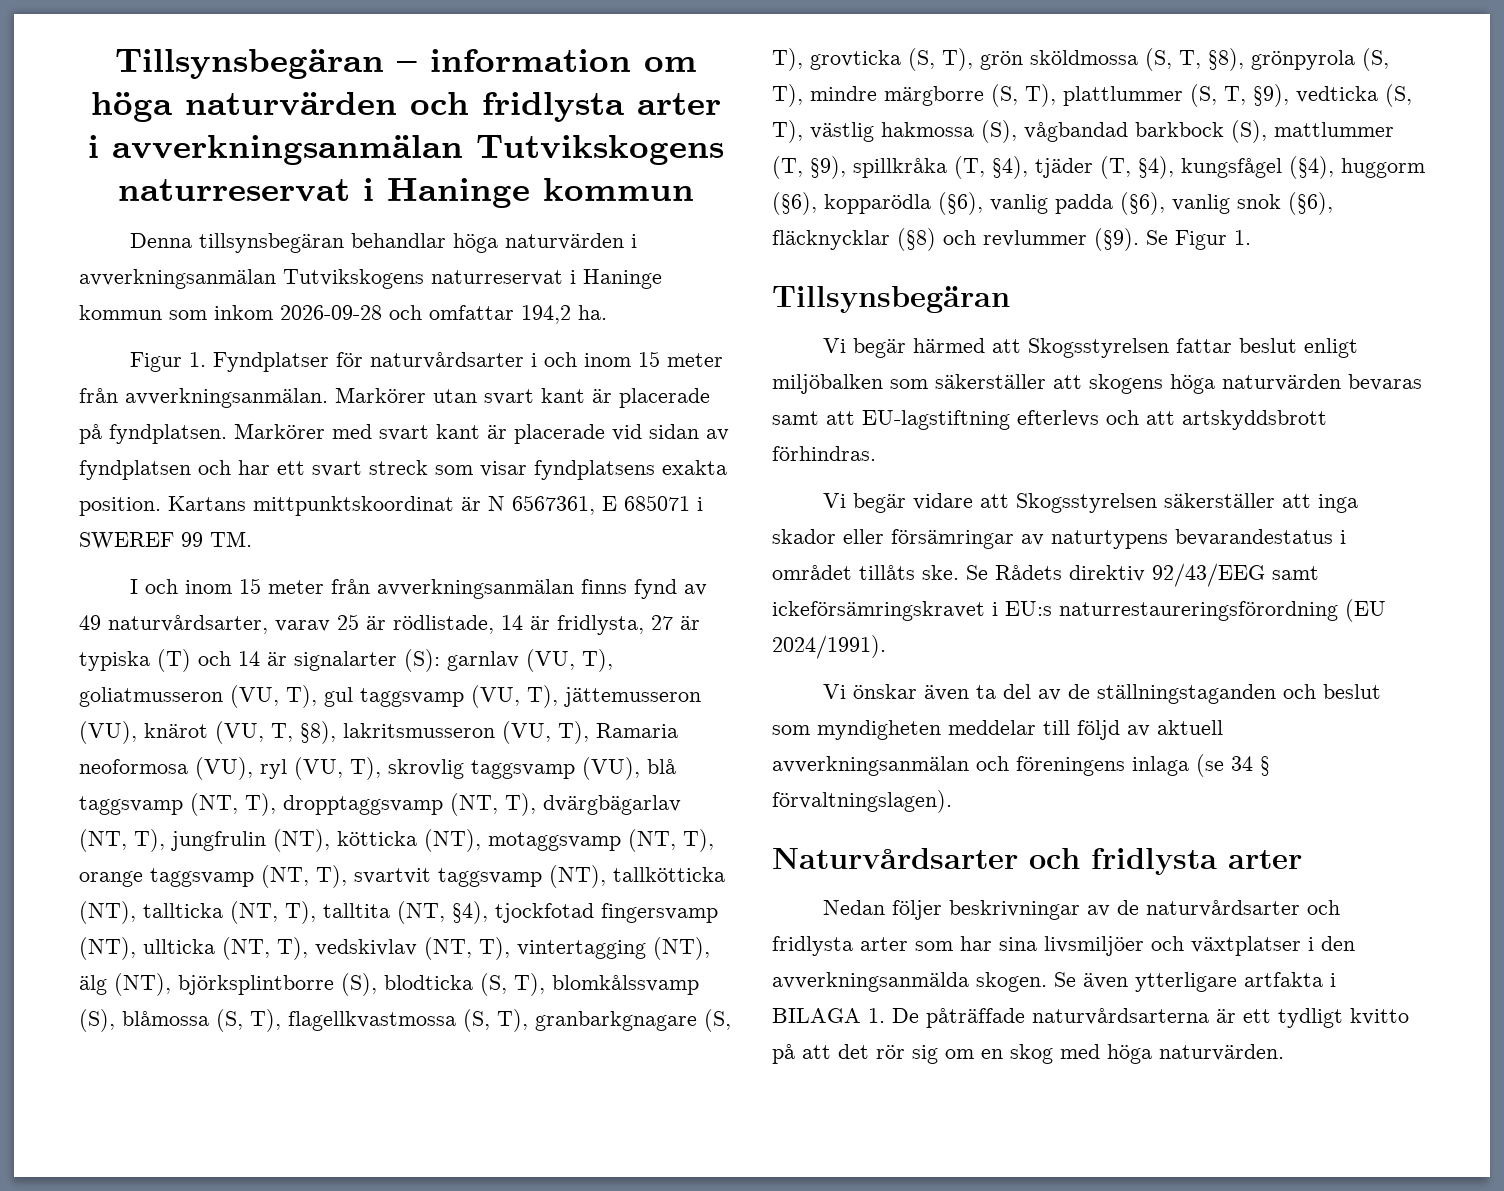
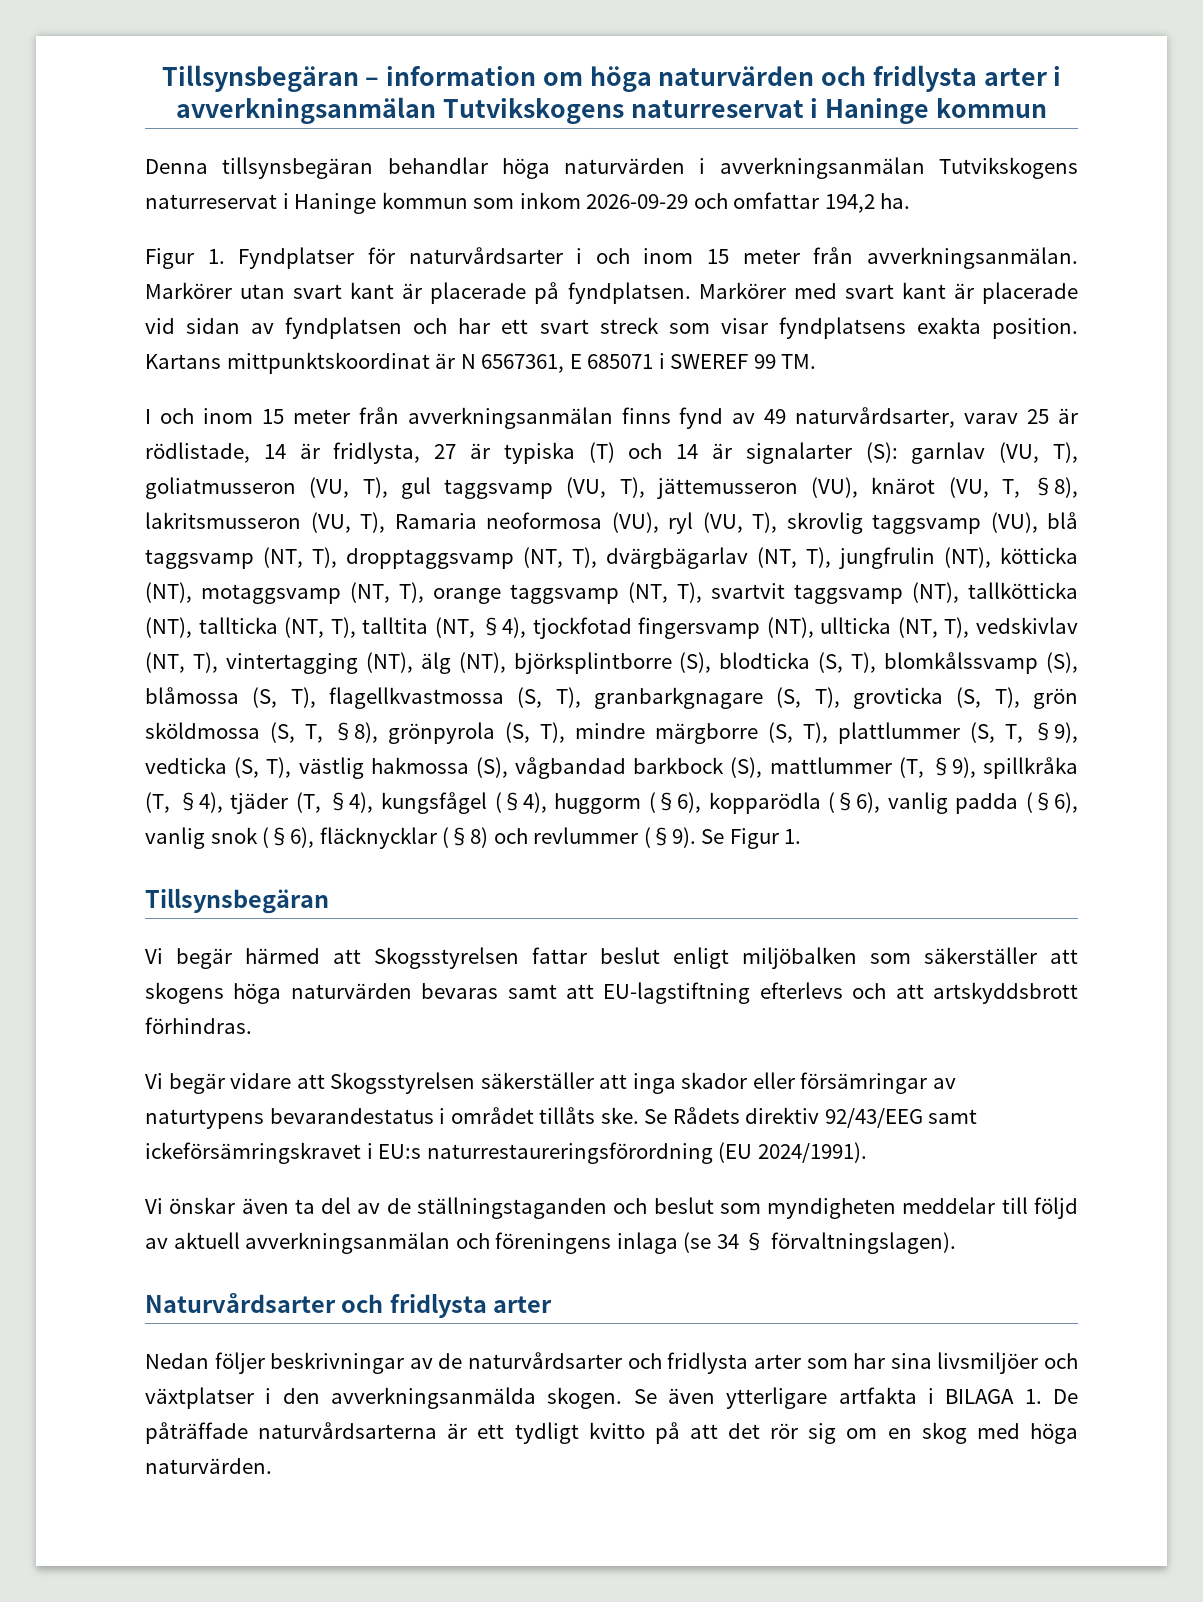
[280,305,382,320] 2026-09-28 -> [586,194,689,209] 2026-09-29

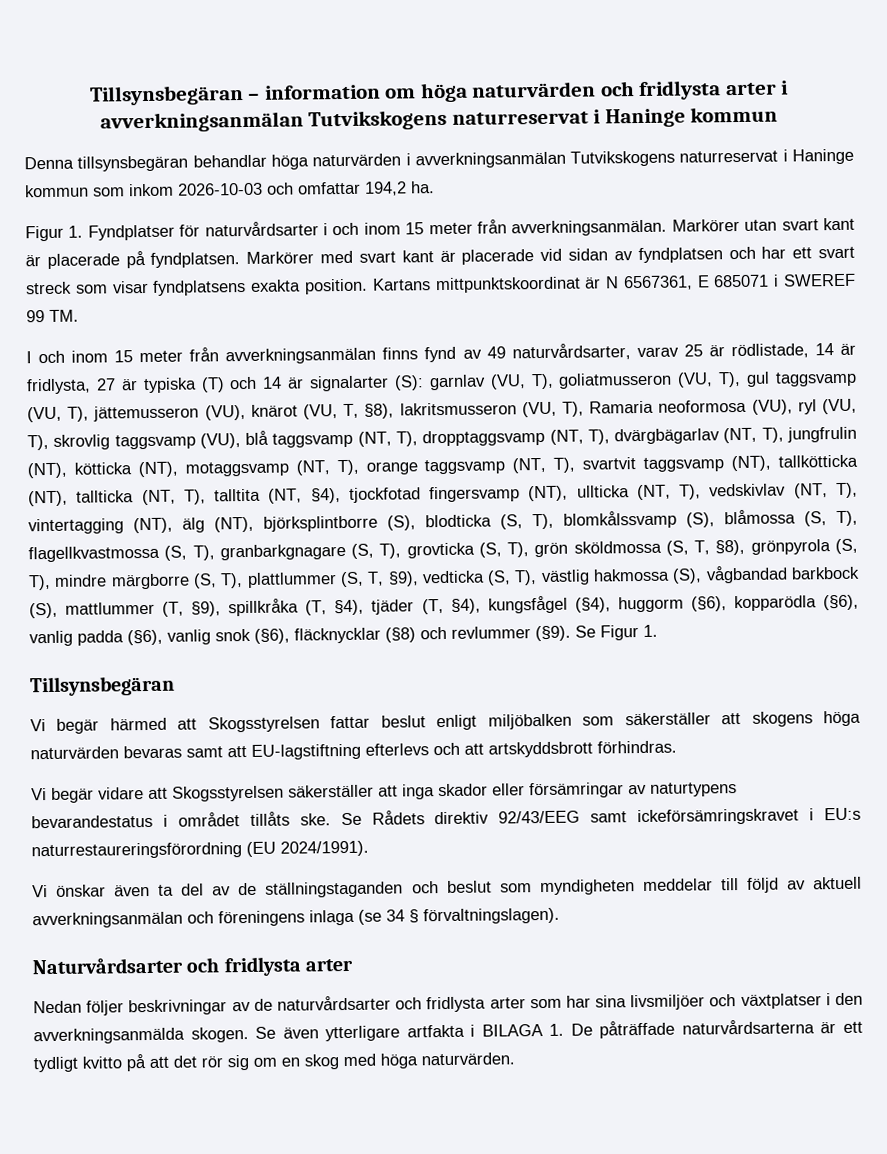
[586,194,689,209] 2026-09-29 -> [178,182,263,196] 2026-10-03

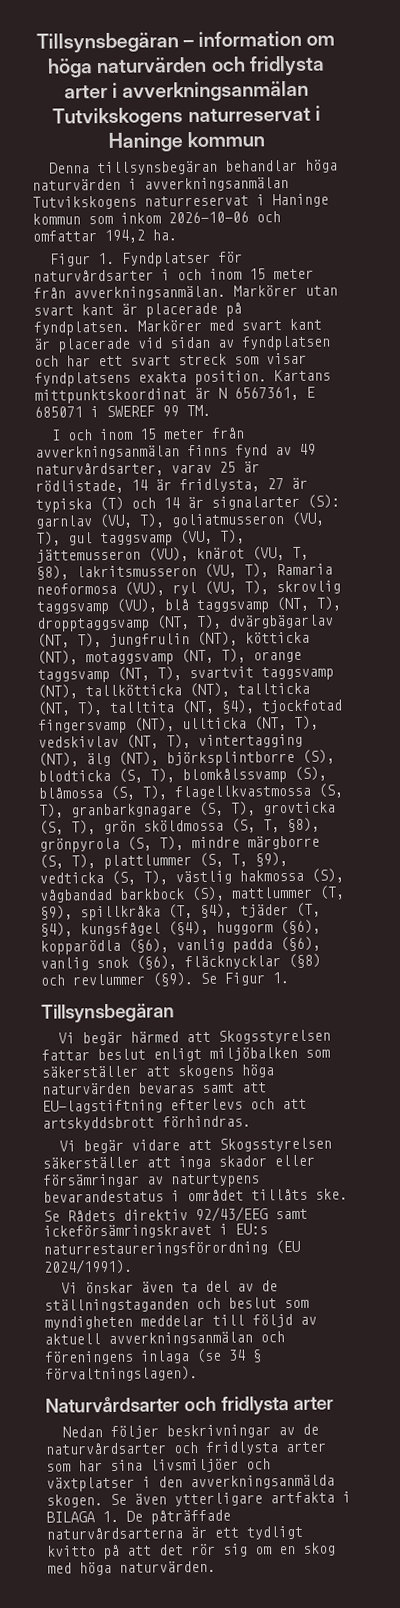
[178,182,263,196] 2026-10-03 -> [168,211,249,224] 2026-10-06

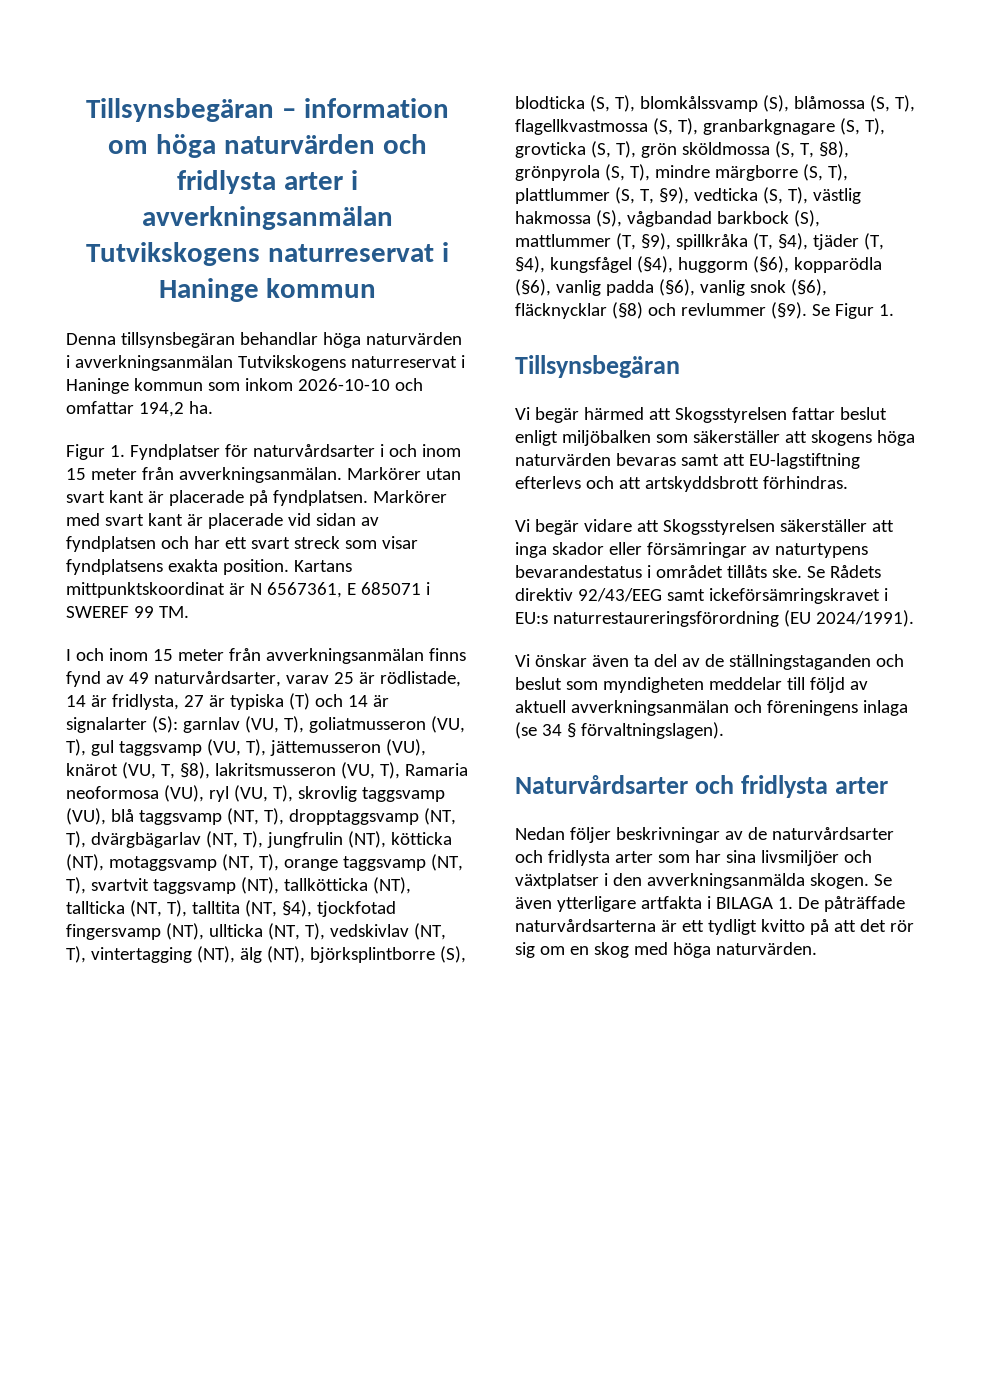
[168,211,249,224] 2026-10-06 -> [297,378,390,391] 2026-10-10

